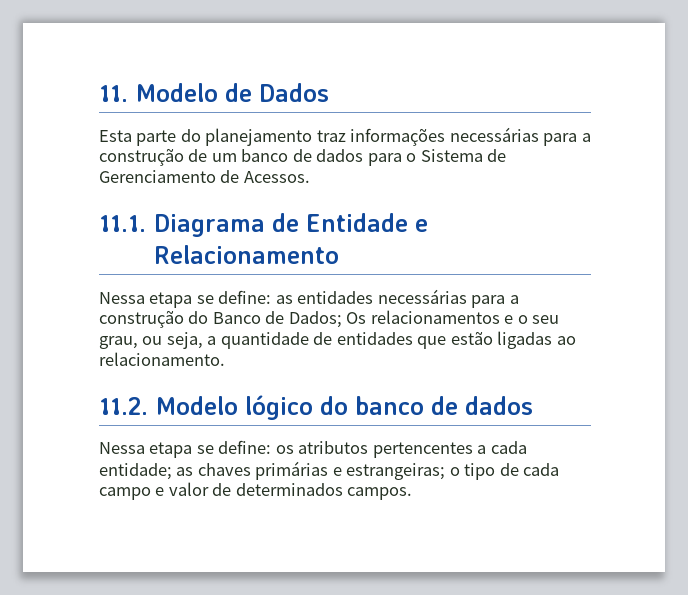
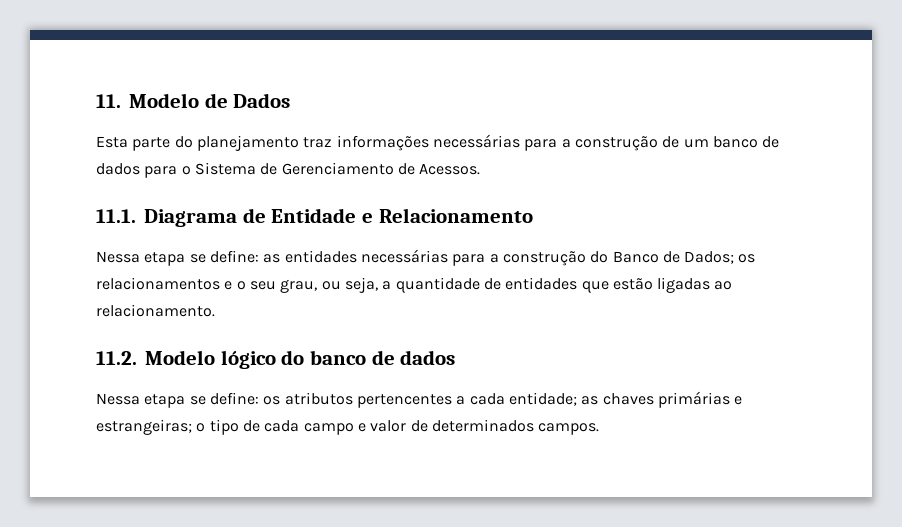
[346,312,367,324] Os -> [738,254,756,263] os

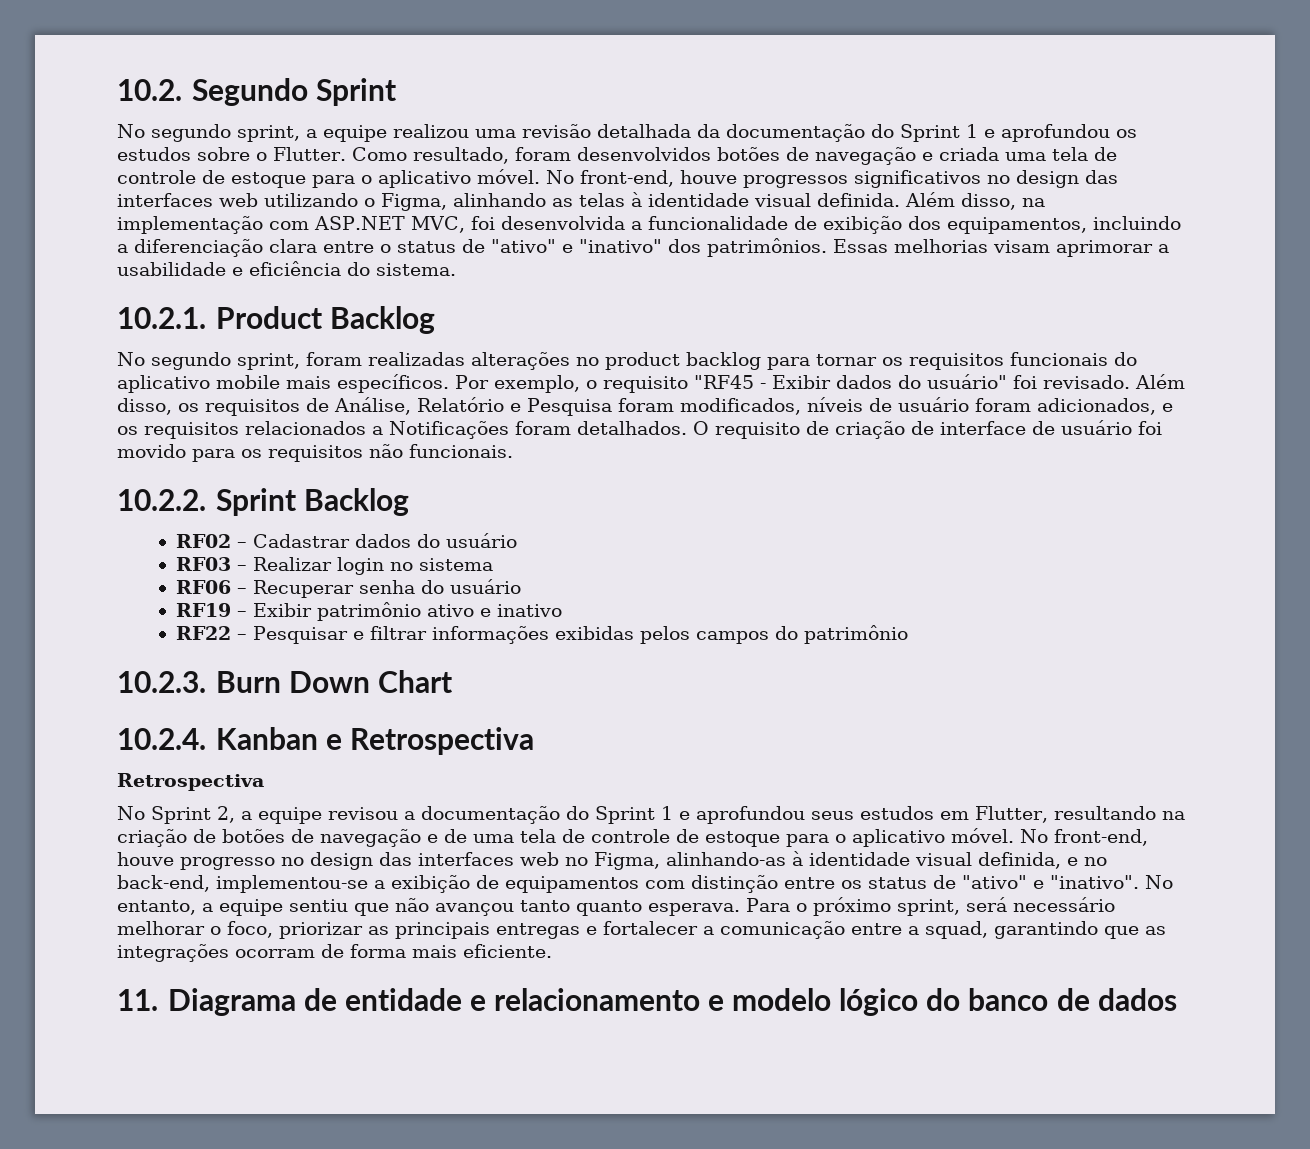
[96,93,291,108] [96,134,780,151] [96,162,481,178] [96,208,533,227] [96,249,756,266] [96,277,733,293] [96,304,215,317] [96,350,215,365] 11. Modelo de Dados // Esta parte do planejamento traz informações necessárias para a construção de um banco de dados para o Sistema de Gerenciamento de Acessos. // 11.1. Diagrama de Entidade e Relacionamento // Nessa etapa se define: as entidades necessárias para a construção do Banco de Dados; os relacionamentos e o seu grau, ou seja, a quantidade de entidades que estão ligadas ao relacionamento. // 11.2. Modelo -> [117,78,396,106] [117,124,1137,142] [117,147,1117,165] [117,169,1118,188] [117,192,1045,211] [117,216,1181,234] [117,238,1169,257] [117,261,456,276] [117,306,435,334] [117,352,1137,370] [117,374,1185,393] [117,397,1173,416] [117,420,1162,439] [117,444,513,462] [117,488,409,516] [175,533,517,548] [175,557,493,575] [175,579,521,598] [175,602,562,621] [175,625,908,644] [117,670,452,693] [117,727,534,755] [117,773,264,791] [117,806,1185,824] [117,828,1148,847] [117,851,1107,870] [117,875,1173,893] [117,897,1115,916] [117,921,1166,939] [117,944,552,962] [117,988,832,1016] 10.2. Segundo Sprint // No segundo sprint, a equipe realizou uma revisão detalhada da documentação do Sprint 1 e aprofundou os estudos sobre o Flutter. Como resultado, foram desenvolvidos botões de navegação e criada uma tela de controle de estoque para o aplicativo móvel. No front-end, houve progressos significativos no design das interfaces web utilizando o Figma, alinhando as telas à identidade visual definida. Além disso, na implementação com ASP.NET MVC, foi desenvolvida a funcionalidade de exibição dos equipamentos, incluindo a diferenciação clara entre o status de "ativo" e "inativo" dos patrimônios. Essas melhorias visam aprimorar a usabilidade e eficiência do sistema. // 10.2.1. Product Backlog // No segundo sprint, foram realizadas alterações no product backlog para tornar os requisitos funcionais do aplicativo mobile mais específicos. Por exemplo, o requisito "RF45 - Exibir dados do usuário" foi revisado. Além disso, os requisitos de Análise, Relatório e Pesquisa foram modificados, níveis de usuário foram adicionados, e os requisitos relacionados a Notificações foram detalhados. O requisito de criação de interface de usuário foi movido para os requisitos não funcionais. // 10.2.2. Sprint Backlog // RF02 – Cadastrar dados do usuário // RF03 – Realizar login no sistema // RF06 – Recuperar senha do usuário // RF19 – Exibir patrimônio ativo e inativo // RF22 – Pesquisar e filtrar informações exibidas pelos campos do patrimônio // 10.2.3. Burn Down Chart // 10.2.4. Kanban e Retrospectiva // Retrospectiva // No Sprint 2, a equipe revisou a documentação do Sprint 1 e aprofundou seus estudos em Flutter, resultando na criação de botões de navegação e de uma tela de controle de estoque para o aplicativo móvel. No front-end, houve progresso no design das interfaces web no Figma, alinhando-as à identidade visual definida, e no back-end, implementou-se a exibição de equipamentos com distinção entre os status de "ativo" e "inativo". No entanto, a equipe sentiu que não avançou tanto quanto esperava. Para o próximo sprint, será necessário melhorar o foco, priorizar as principais entregas e fortalecer a comunicação entre a squad, garantindo que as integrações ocorram de forma mais eficiente. // 11. Diagrama de entidade e relacionamento e modelo
[96,391,743,408] [96,419,600,435] // Nessa etapa se define: os atributos pertencentes a cada entidade; as chaves primárias e estrangeiras; o tipo de cada campo e valor de determinados campos. -> (1177, 999) none

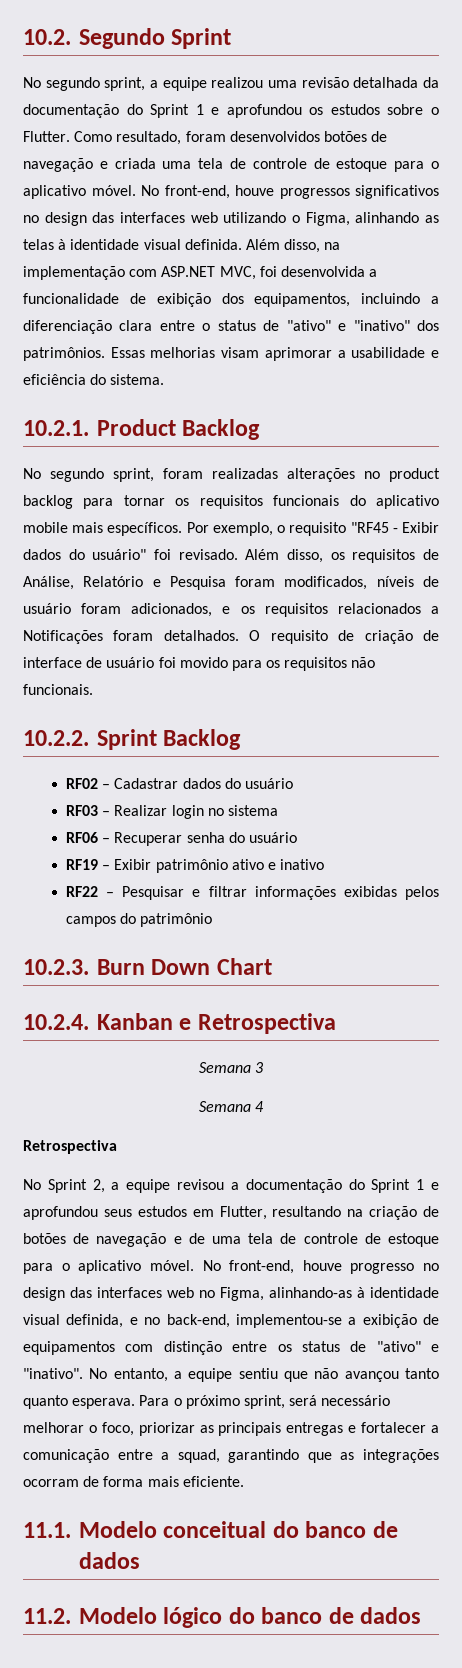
(534, 741) none -> [198,1062,264,1073] [198,1101,265,1112] // Semana 3 // Semana 4
[117,988,832,1016] 11. Diagrama de entidade e relacionamento e modelo -> [23,1521,398,1538] [78,1552,140,1569] [23,1607,157,1624] 11.1. Modelo conceitual do banco de dados // 11.2. Modelo

